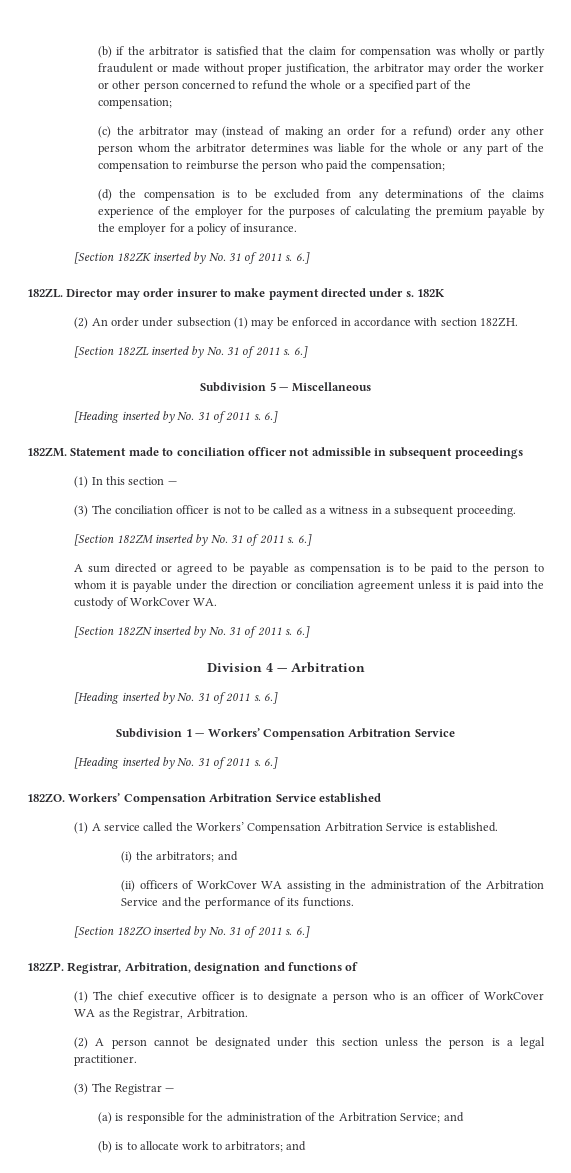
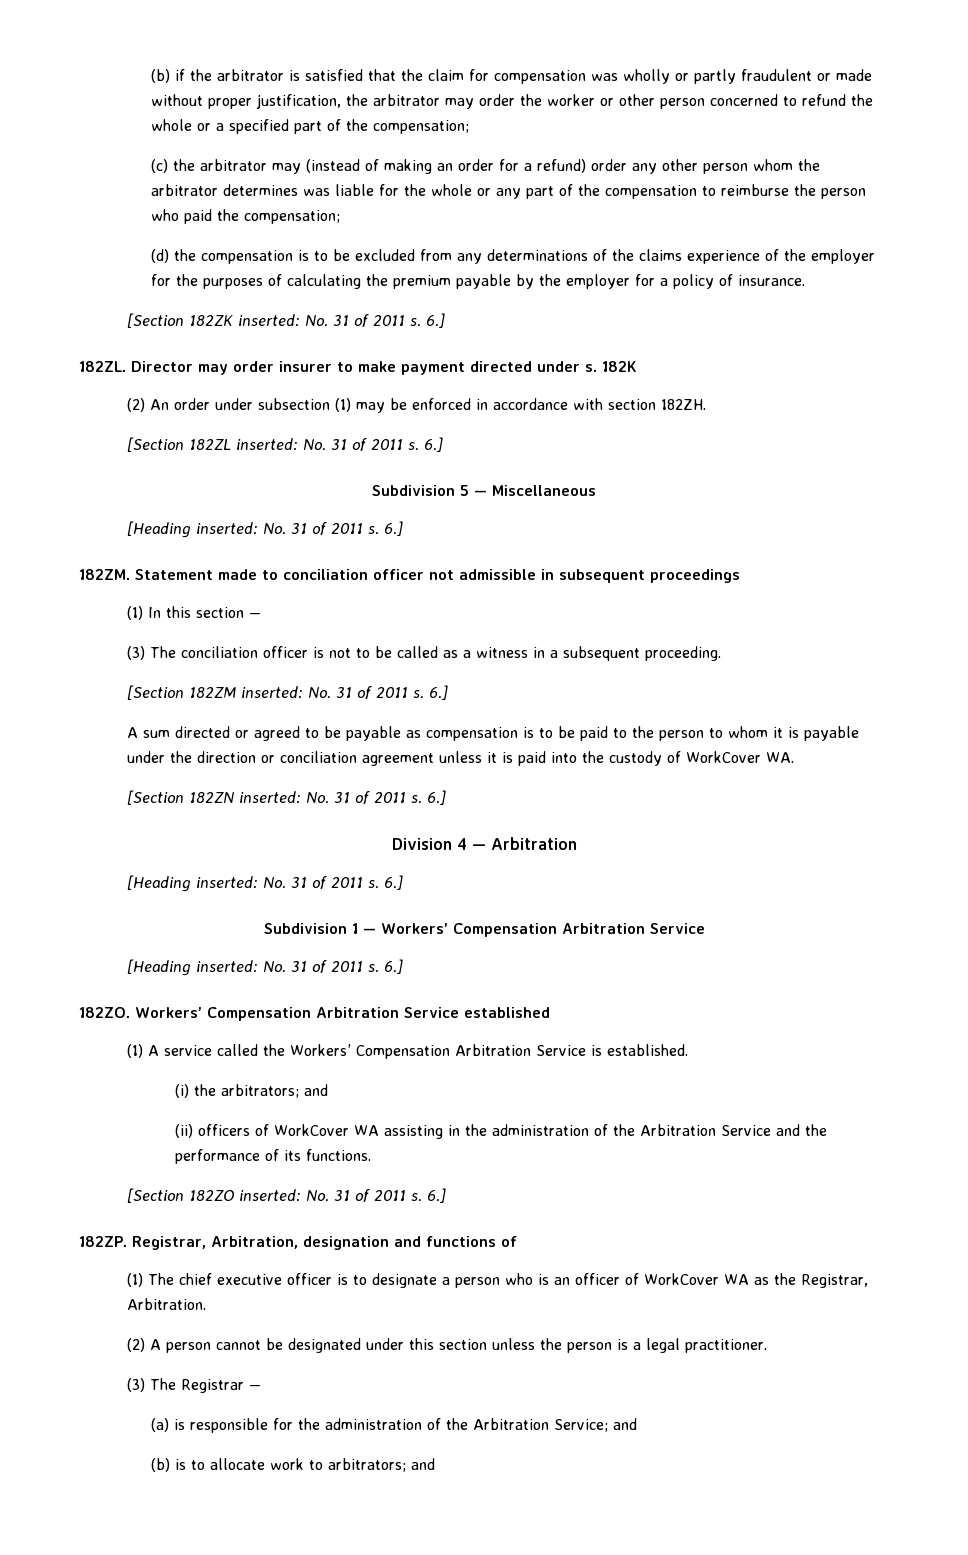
[152,252,207,264] inserted by -> [237,314,300,327] inserted:
[150,346,205,358] inserted by -> [235,438,298,451] inserted:
[121,411,175,423] inserted by -> [195,522,258,535] inserted:
[154,534,209,546] inserted by -> [240,686,303,699] inserted:
[152,626,207,638] inserted by -> [238,791,301,804] inserted:
[121,692,175,704] inserted by -> [195,876,258,889] inserted:
[121,757,175,769] inserted by -> [195,960,258,973] inserted:
[152,926,207,938] inserted by -> [238,1189,301,1202] inserted:

